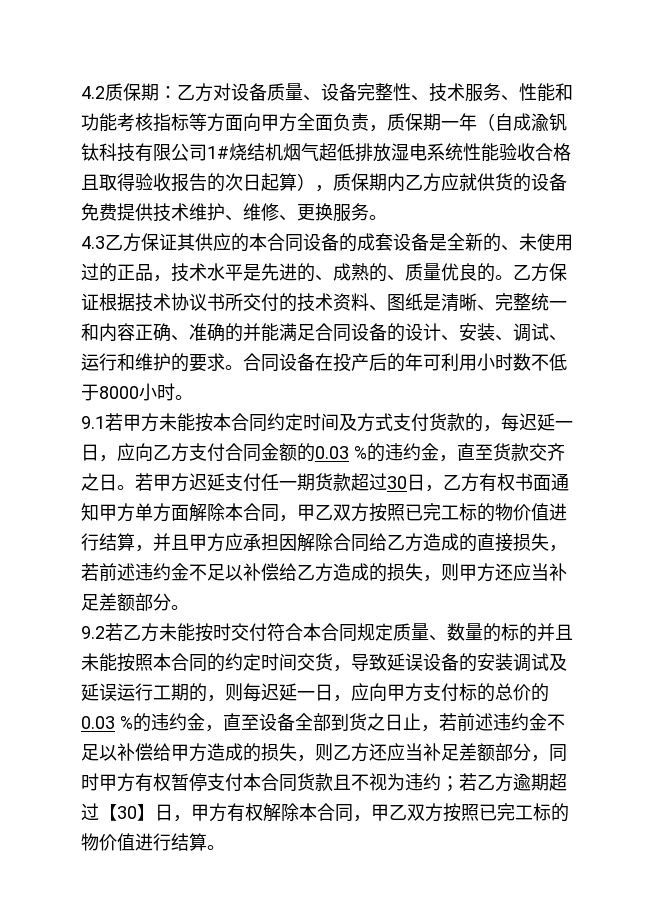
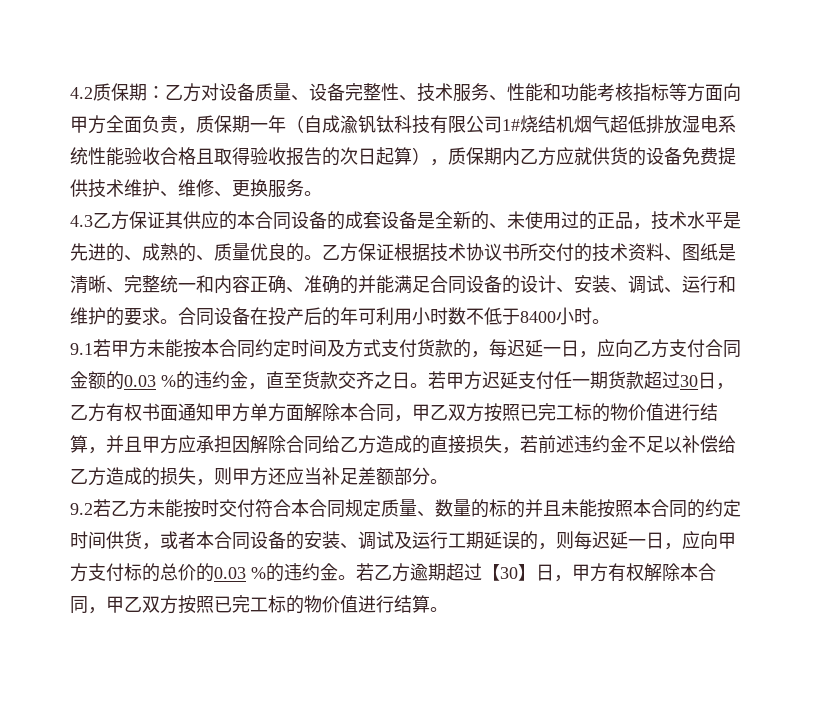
[99,386,139,399] 8000 -> [520,311,556,323] 8400
[297,653,567,672] [81,683,117,701] 交货，导致延误设备的安装调试及延误 -> [106,531,412,550] 供货，或者本合同设备的安装、调试及
(189, 692) none -> [484,531,520,549] 延误
[204,713,565,732] [81,743,567,762] [81,773,459,792] ，直至设备全部到货之日止，若前述违约金不足以补偿给甲方造成的损失，则乙方还应当补足差额部分，同时甲方有权暂停支付本合同货款且不视为违约； -> [338,575,356,580] 。

